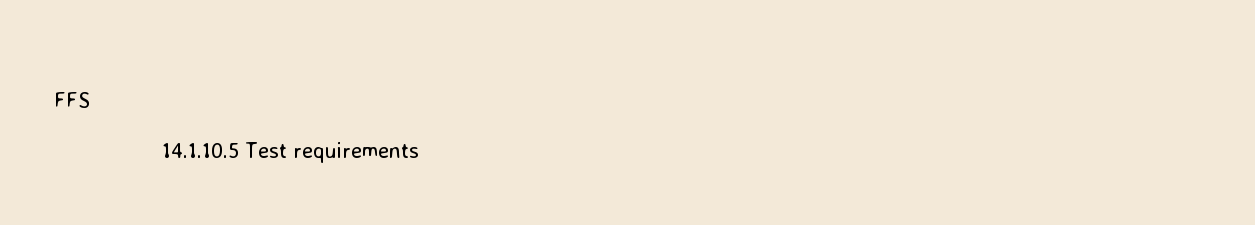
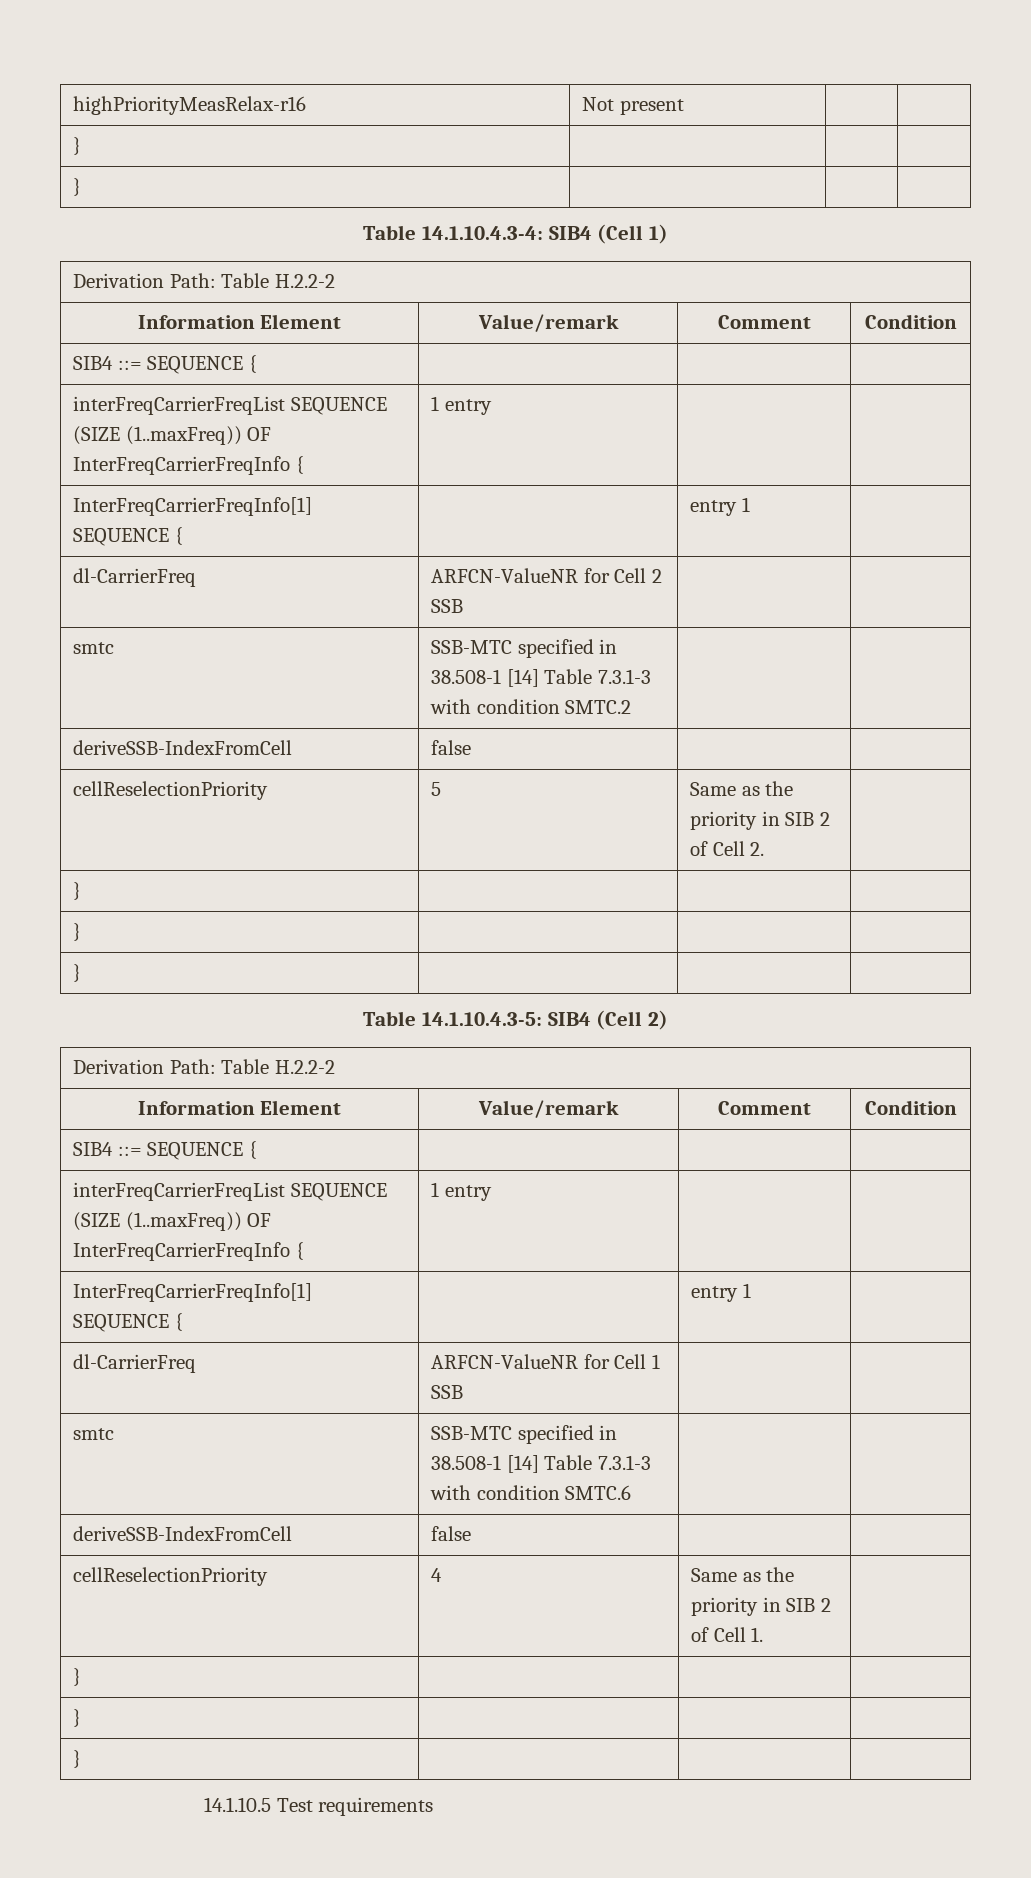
[54,92,90,108] FFS -> [73,96,307,115] [582,97,684,115] [73,137,82,155] [73,178,82,196] [363,224,668,244] [73,273,336,288] [137,314,342,329] [477,314,619,332] [717,315,811,329] [864,314,957,329] [73,355,258,374] [73,396,387,415] [73,426,272,445] [73,456,304,475] [431,396,492,415] [73,497,313,516] [73,527,183,546] [690,497,750,516] [73,568,197,587] [431,568,663,583] [431,599,464,613] [73,642,115,654] [431,639,618,658] [431,669,652,687] [430,699,632,714] [73,740,293,755] [431,740,472,755] [73,781,269,800] [431,782,442,796] [690,781,794,796] [690,811,831,830] [690,841,765,856] [73,882,82,900] [73,923,82,941] [73,964,82,982] [363,1010,668,1030] [73,1059,336,1074] [137,1100,342,1115] [478,1100,619,1118] [718,1101,811,1115] [864,1100,957,1115] [73,1141,258,1160] [73,1182,387,1201] [73,1212,272,1231] [73,1242,304,1261] [431,1182,492,1201] [73,1283,313,1302] [73,1313,183,1332] [691,1283,751,1302] [73,1354,197,1373] [431,1354,661,1369] [431,1385,464,1399] [73,1428,115,1440] [431,1425,618,1444] [431,1455,652,1473] [430,1485,632,1500] [73,1526,293,1541] [431,1526,472,1541] [73,1567,269,1586] [431,1568,443,1582] [691,1567,795,1582] [691,1597,832,1616] [691,1627,764,1642] [73,1668,82,1686] [73,1709,82,1727] [73,1750,82,1768] highPriorityMeasRelax-r16 | Not present | | // } | | | // } | | | // Table 14.1.10.4.3-4: SIB4 (Cell 1) // Derivation Path: Table H.2.2-2 // Information Element | Value/remark | Comment | Condition // SIB4 ::= SEQUENCE { | | | // interFreqCarrierFreqList SEQUENCE (SIZE (1..maxFreq)) OF InterFreqCarrierFreqInfo { | 1 entry | | // InterFreqCarrierFreqInfo[1] SEQUENCE { | | entry 1 | // dl-CarrierFreq | ARFCN-ValueNR for Cell 2 SSB | | // smtc | SSB-MTC specified in 38.508-1 [14] Table 7.3.1-3 with condition SMTC.2 | | // deriveSSB-IndexFromCell | false | | // cellReselectionPriority | 5 | Same as the priority in SIB 2 of Cell 2. | // } | | | // } | | | // } | | | // Table 14.1.10.4.3-5: SIB4 (Cell 2) // Derivation Path: Table H.2.2-2 // Information Element | Value/remark | Comment | Condition // SIB4 ::= SEQUENCE { | | | // interFreqCarrierFreqList SEQUENCE (SIZE (1..maxFreq)) OF InterFreqCarrierFreqInfo { | 1 entry | | // InterFreqCarrierFreqInfo[1] SEQUENCE { | | entry 1 | // dl-CarrierFreq | ARFCN-ValueNR for Cell 1 SSB | | // smtc | SSB-MTC specified in 38.508-1 [14] Table 7.3.1-3 with condition SMTC.6 | | // deriveSSB-IndexFromCell | false | | // cellReselectionPriority | 4 | Same as the priority in SIB 2 of Cell 1. | // } | | | // } | | | // } | | |

